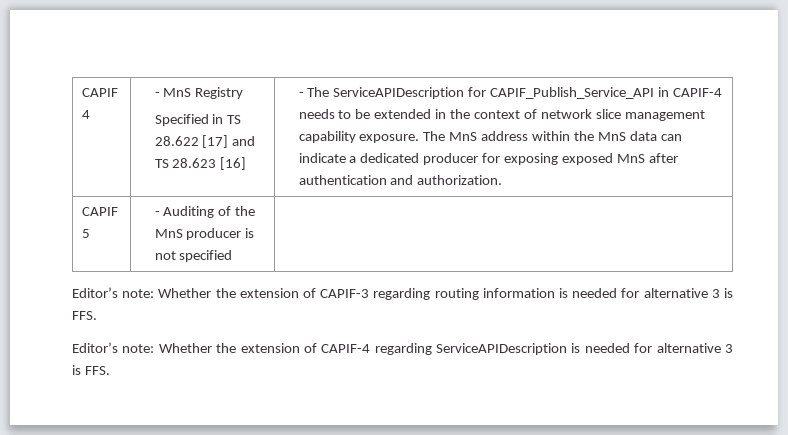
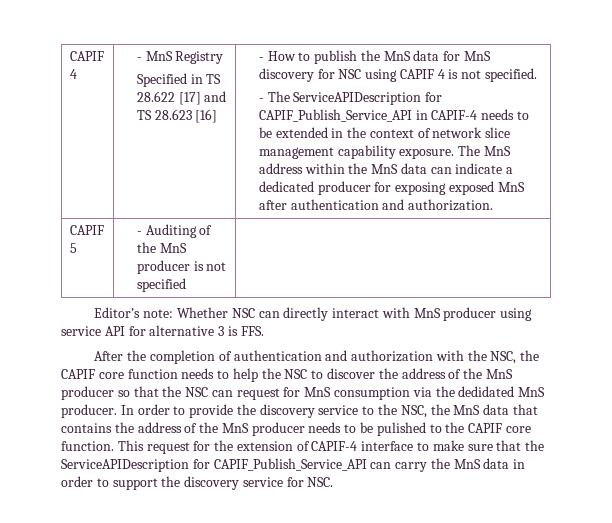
(304, 94) none -> [267,50,492,64] [258,68,538,82] [258,98,264,102] How to publish the MnS data for MnS discovery for NSC using CAPIF 4 is not specified. // -
[215,288,618,300] the extension of CAPIF-3 regarding routing information is needed -> [231,307,533,321] [61,326,125,336] NSC can directly interact with MnS producer using service API
[72,342,733,355] [72,365,110,375] Editor’s note: Whether the extension of CAPIF-4 regarding ServiceAPIDescription is needed for alternative 3 is FFS. -> [94,350,540,364] [61,368,513,382] [61,386,546,400] [61,404,538,418] [61,422,531,436] [61,440,545,454] [61,458,526,472] [61,476,334,490] After the completion of authentication and authorization with the NSC, the CAPIF core function needs to help the NSC to discover the address of the MnS producer so that the NSC can request for MnS consumption via the dedidated MnS producer. In order to provide the discovery service to the NSC, the MnS data that contains the address of the MnS producer needs to be pulished to the CAPIF core function. This request for the extension of CAPIF-4 interface to make sure that the ServiceAPIDescription for CAPIF_Publish_Service_API can carry the MnS data in order to support the discovery service for NSC.

